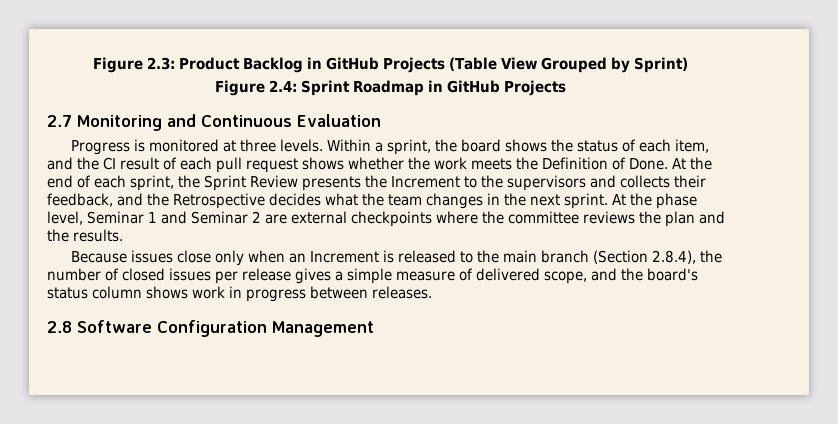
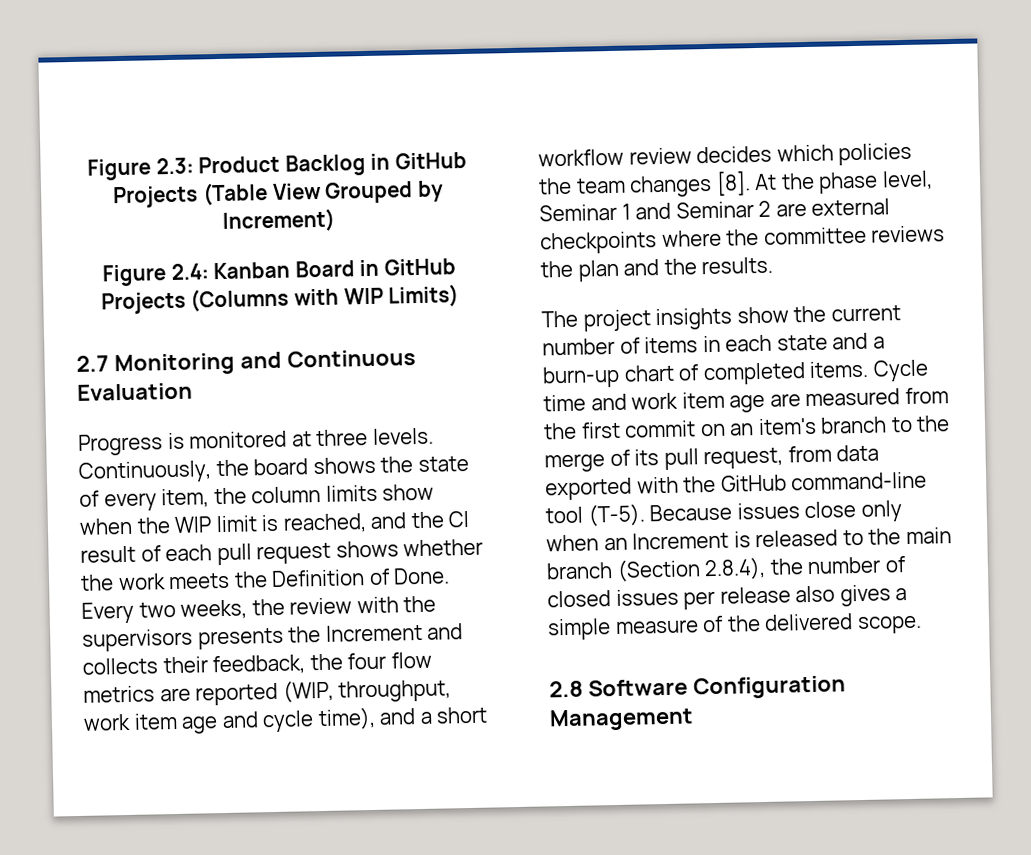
[633,57,688,73] Sprint) -> [221,208,335,233] Increment)
[301,80,566,96] Sprint Roadmap in GitHub Projects -> [213,258,456,280] [100,284,460,315] Kanban Board in GitHub Projects (Columns with WIP Limits)
[326,139,431,155] Within a sprint, -> [78,460,212,484] Continuously,
[576,139,709,153] status of each item, -> [417,455,469,473] [79,483,435,512] [79,513,367,535] state of every item, the column limits show when the WIP limit is reached,
[672,157,712,170] [47,175,706,191] [47,193,608,209] At the end of each sprint, the Sprint Review presents the Increment to the supervisors and collects their feedback, and the Retrospective decides what the team changes in the next sprint. -> [81,595,437,624] [82,623,464,652] [82,651,432,676] [83,679,452,706] [83,706,489,734] [538,142,913,167] [538,171,751,198] Every two weeks, the review with the supervisors presents the Increment and collects their feedback, the four flow metrics are reported (WIP, throughput, work item age and cycle time), and a short workflow review decides which policies the team changes [8].
(123, 235) none -> [541,305,901,332] [542,332,885,356] [542,359,929,389] [543,387,949,413] [543,415,951,440] [544,444,880,473] [545,471,928,501] [545,503,646,527] The project insights show the current number of items in each state and a burn-up chart of completed items. Cycle time and work item age are measured from the first commit on an item's branch to the merge of its pull request, from data exported with the GitHub command-line tool (T-5).
(291, 274) none -> [795,585,836,603] also
[476,268,698,284] [47,286,432,302] delivered scope, and the board's status column shows work in progress between releases. -> [726,613,922,635] the delivered scope.

